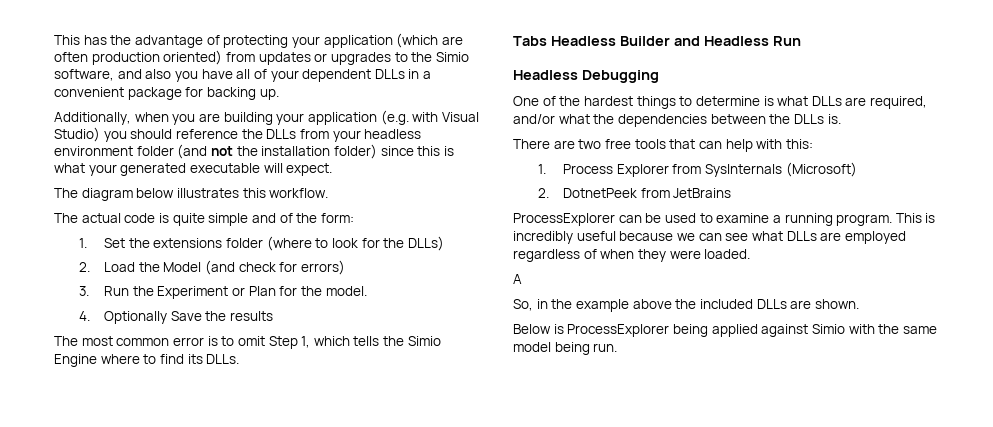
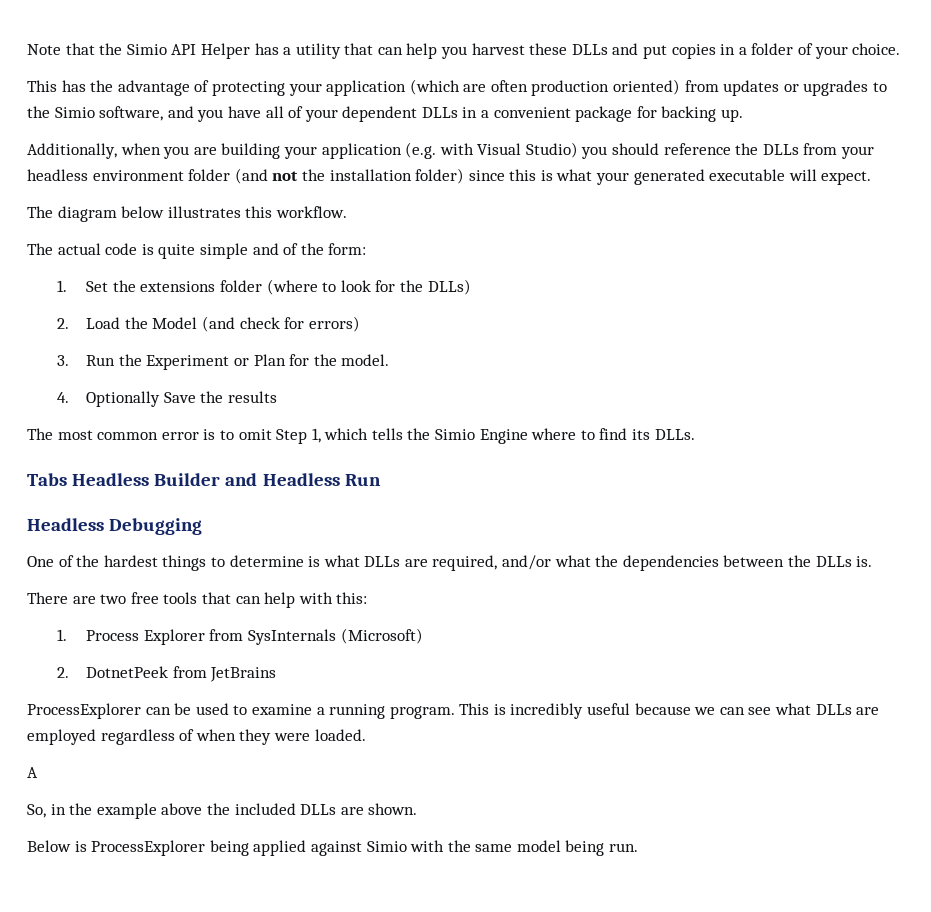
(54, 40) none -> [27,43,901,59] Note that the Simio API Helper has a utility that can help you harvest these DLLs and put copies in a folder of your choice. //
[145,69,172,79] also -> (194, 112) none

